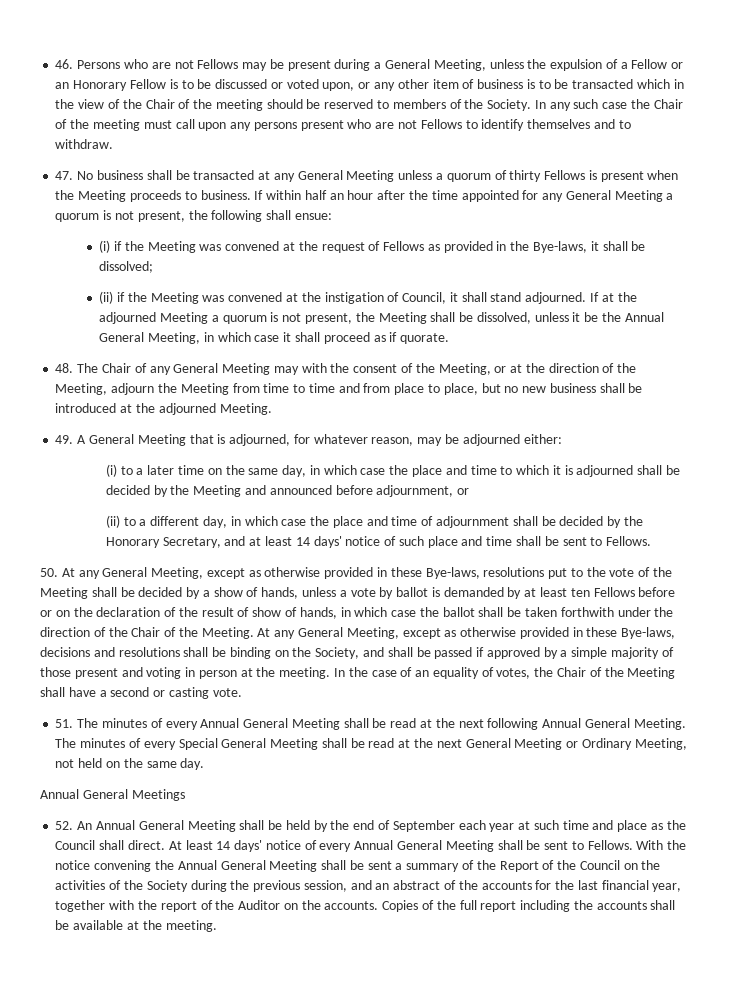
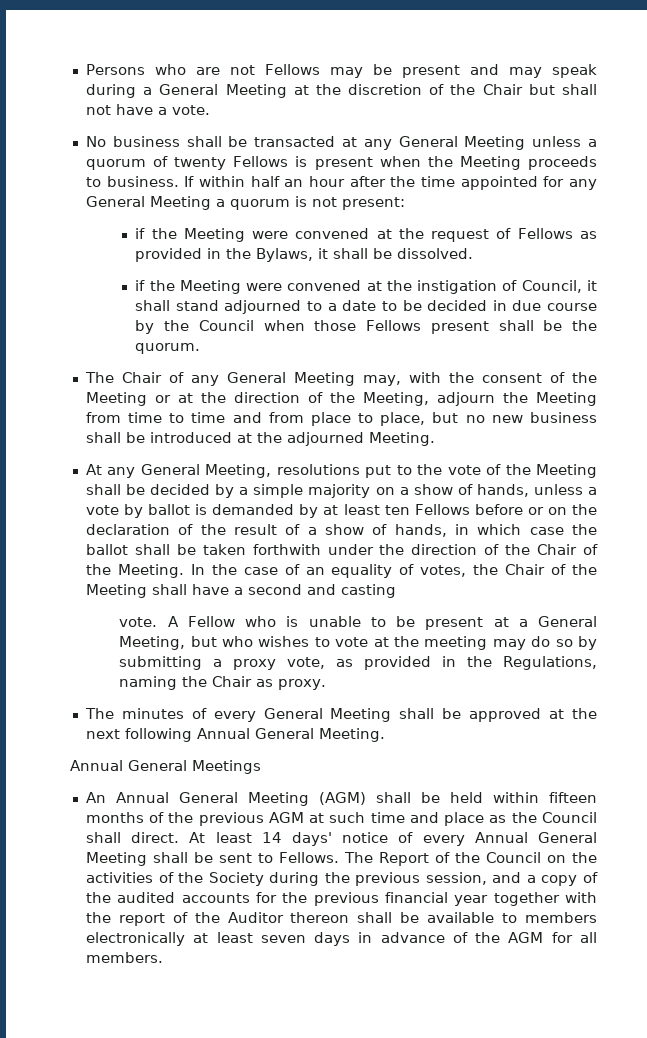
[55,59,74,69] 46. -> (85, 69) none
[334,59,684,71] [55,79,684,91] [55,99,683,111] [55,119,631,131] [55,139,114,149] [55,171,74,180] during a General Meeting, unless the expulsion of a Fellow or an Honorary Fellow is to be discussed or voted upon, or any other item of business is to be transacted which in the view of the Chair of the meeting should be reserved to members of the Society. In any such case the Chair of the meeting must call upon any persons present who are not Fellows to identify themselves and to withdraw. // 47. -> [469,64,597,78] [85,84,597,98] [85,104,210,115] and may speak during a General Meeting at the discretion of the Chair but shall not have a vote. //
[509,170,542,182] thirty -> [174,157,227,170] twenty
[137,210,332,222] [99,240,222,253] present, the following shall ensue: // (i) if the Meeting was -> [341,197,405,210] [135,228,289,242] present: // if the Meeting were
[532,241,587,253] Bye-laws, -> [256,248,314,262] Bylaws,
[99,261,154,273] [99,291,225,304] dissolved; // (ii) if the Meeting was -> [397,248,474,259] [135,280,283,294] dissolved. // if the Meeting were
[525,292,637,304] [99,312,664,324] [99,332,450,344] [55,363,74,373] adjourned. If at the adjourned Meeting a quorum is not present, the Meeting shall be dissolved, unless it be the Annual General Meeting, in which case it shall proceed as if quorate. // 48. -> [224,300,598,314] [135,320,598,334] [135,343,201,354] adjourned to a date to be decided in due course by the Council when those Fellows present shall be the quorum. //
[273,366,299,375] may -> [362,375,401,386] may,
[438,363,491,375] Meeting, -> [85,392,147,406] Meeting
[55,434,562,446] [105,464,680,477] [105,485,470,497] [105,515,643,528] [105,536,652,548] [40,567,480,579] 49. A General Meeting that is adjourned, for whatever reason, may be adjourned either: // (i) to a later time on the same day, in which case the place and time to which it is adjourned shall be decided by the Meeting and announced before adjournment, or // (ii) to a different day, in which case the place and time of adjournment shall be decided by the Honorary Secretary, and at least 14 days' notice of such place and time shall be sent to Fellows. // 50. At any General Meeting, except as otherwise provided in these Bye-laws, -> [85,464,272,478] At any General Meeting,
(210, 593) none -> [253,484,409,498] simple majority on a
(250, 612) none -> [307,527,317,535] a
[257,627,676,639] [40,647,674,659] [40,667,331,679] At any General Meeting, except as otherwise provided in these Bye-laws, decisions and resolutions shall be binding on the Society, and shall be passed if approved by a simple majority of those present and voting in person at the meeting. -> (184, 571) none
[153,690,166,697] or -> [306,584,336,595] and
[212,688,242,697] [55,718,417,730] vote. // 51. The minutes of every Annual General Meeting shall be read -> [119,616,598,630] [119,636,597,650] [119,656,597,670] [119,676,327,690] [84,708,542,722] // vote. A Fellow who is unable to be present at a General Meeting, but who wishes to vote at the meeting may do so by submitting a proxy vote, as provided in the Regulations, naming the Chair as proxy. // The minutes of every General Meeting shall be approved
[55,738,687,750] [55,758,205,770] The minutes of every Special General Meeting shall be read at the next General Meeting or Ordinary Meeting, not held on the same day. -> (385, 735) none
[55,821,74,830] 52. -> (261, 767) none
(236, 826) none -> [318,792,366,805] (AGM)
[313,820,515,832] by the end of September each year -> [492,792,597,803] [85,812,304,826] within fifteen months of the previous AGM
[636,840,687,850] [55,860,496,872] With the notice convening the Annual General Meeting shall be sent a summary of the -> [343,852,373,863] The
[375,880,478,890] an abstract of the -> [526,872,599,886] [85,892,176,903] a copy of the audited
[577,880,682,892] last financial year, -> [313,892,489,906] previous financial year
[283,900,676,912] [55,920,217,932] on the accounts. Copies of the full report including the accounts shall be available at the meeting. -> [290,912,597,923] [85,932,597,946] [85,952,163,963] thereon shall be available to members electronically at least seven days in advance of the AGM for all members.

